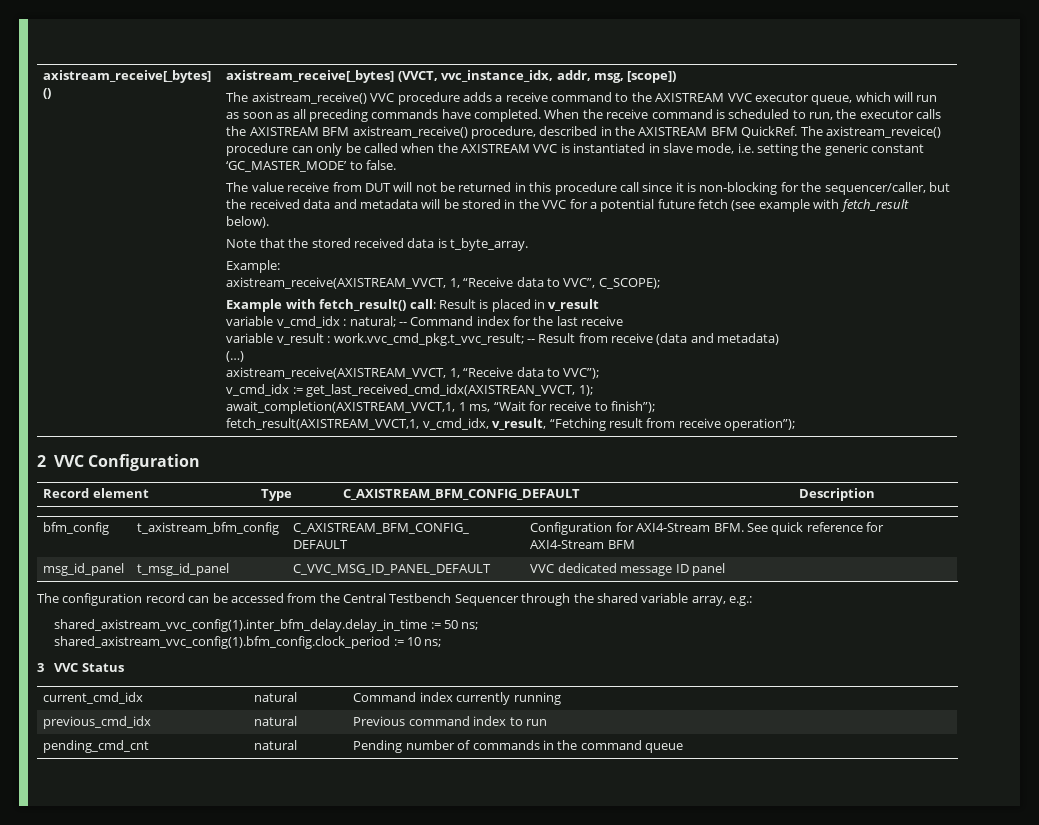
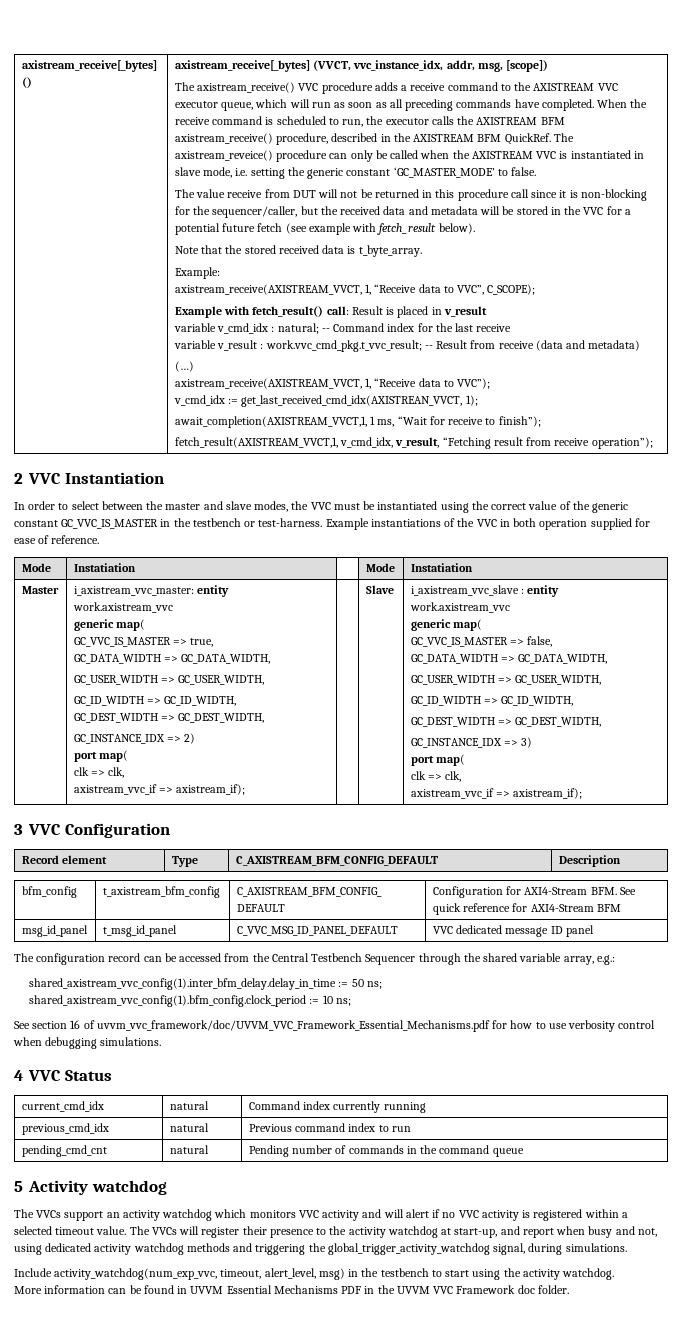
(85, 461) none -> [64,472,164,484] [14,501,629,513] [14,518,650,530] [14,535,100,544] [21,563,51,572] [73,563,136,572] [365,563,395,572] [410,563,473,572] [21,586,59,594] [73,585,230,597] [72,602,173,613] [73,619,146,631] [73,637,214,647] [73,654,271,664] [73,675,265,685] [73,696,237,706] [73,713,265,723] [73,733,196,744] [73,750,129,762] [73,767,125,778] [73,784,246,795] [365,585,394,594] [410,585,560,597] [409,602,510,613] [410,619,483,631] [410,636,553,647] [410,654,608,664] [410,675,602,685] [410,696,574,706] [410,717,602,727] [410,737,533,748] [410,754,466,766] [410,771,462,782] [410,788,583,799] [14,824,62,835] Instantiation // In order to select between the master and slave modes, the VVC must be instantiated using the correct value of the generic constant GC_VVC_IS_MASTER in the testbench or test-harness. Example instantiations of the VVC in both operation supplied for ease of reference. // Mode | Instatiation | | Mode | Instatiation // Master | i_axistream_vvc_master: entity work.axistream_vvc // generic map( // GC_VVC_IS_MASTER => true, // GC_DATA_WIDTH => GC_DATA_WIDTH, // GC_USER_WIDTH => GC_USER_WIDTH, // GC_ID_WIDTH => GC_ID_WIDTH, // GC_DEST_WIDTH => GC_DEST_WIDTH, // GC_INSTANCE_IDX => 2) // port map( // clk => clk, // axistream_vvc_if => axistream_if); | | Slave | i_axistream_vvc_slave : entity work.axistream_vvc // generic map( // GC_VVC_IS_MASTER => false, // GC_DATA_WIDTH => GC_DATA_WIDTH, // GC_USER_WIDTH => GC_USER_WIDTH, // GC_ID_WIDTH => GC_ID_WIDTH, // GC_DEST_WIDTH => GC_DEST_WIDTH, // GC_INSTANCE_IDX => 3) // port map( // clk => clk, // axistream_vvc_if => axistream_if); // 3 VVC
[37,663,44,672] 3 -> [14,1020,656,1032] [13,1037,162,1049] [14,1070,23,1081] See section 16 of uvvm_vvc_framework/doc/UVVM_VVC_Framework_Essential_Mechanisms.pdf for how to use verbosity control when debugging simulations. // 4
(684, 748) none -> [14,1180,167,1195] [14,1209,628,1221] [14,1226,657,1238] [14,1243,627,1255] [14,1268,615,1280] [14,1285,569,1294] // 5 Activity watchdog // The VVCs support an activity watchdog which monitors VVC activity and will alert if no VVC activity is registered within a selected timeout value. The VVCs will register their presence to the activity watchdog at start-up, and report when busy and not, using dedicated activity watchdog methods and triggering the global_trigger_activity_watchdog signal, during simulations. // Include activity_watchdog(num_exp_vvc, timeout, alert_level, msg) in the testbench to start using the activity watchdog. // More information can be found in UVVM Essential Mechanisms PDF in the UVVM VVC Framework doc folder.

